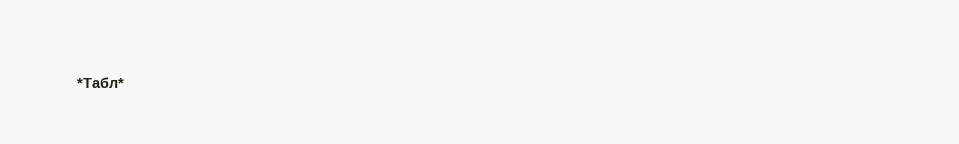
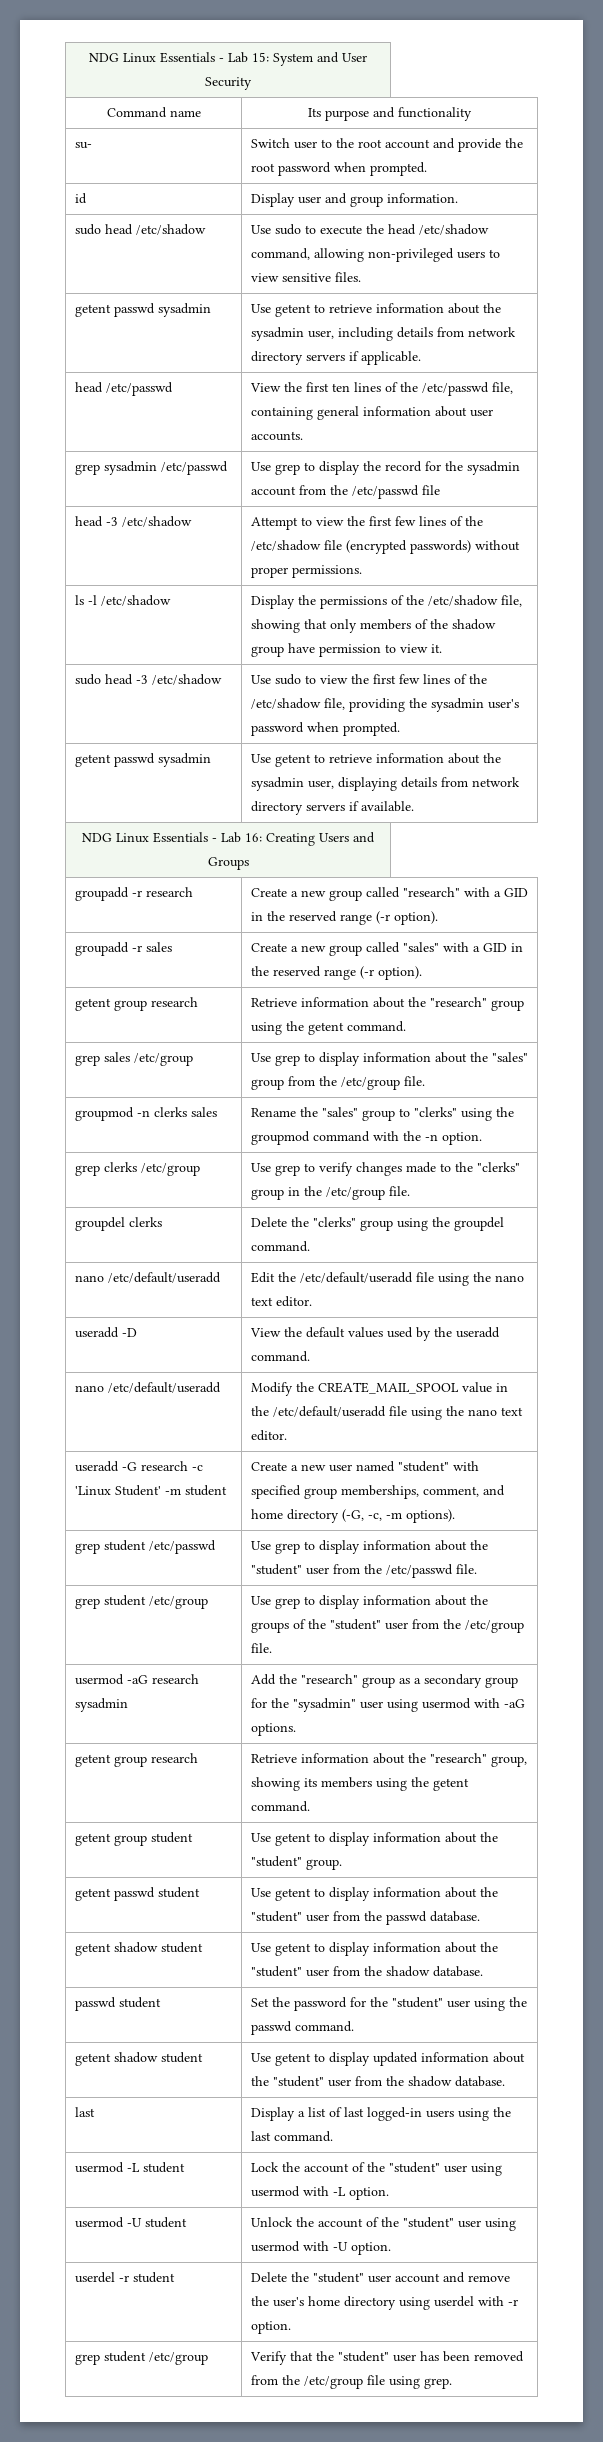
[77,77,124,88] *Табл* -> [89,52,367,66] [205,77,252,90] [106,107,201,118] [308,107,472,121] [74,142,92,149] [250,138,523,152] [250,162,427,176] [74,193,87,204] [250,193,458,207] [74,224,206,235] [250,224,489,235] [250,248,500,262] [250,272,361,282] [74,303,211,317] [250,303,501,317] [250,327,516,341] [250,351,421,365] [74,382,173,396] [249,382,513,396] [250,406,493,420] [250,431,303,441] [74,461,228,475] [250,461,520,475] [250,485,440,499] [74,516,192,527] [250,516,483,530] [250,540,520,554] [250,565,362,578] [74,595,171,606] [250,595,522,609] [250,619,496,633] [250,643,442,657] [74,674,222,685] [250,674,487,685] [250,698,519,712] [250,722,400,736] [74,753,211,767] [250,753,501,767] [250,777,520,791] [250,801,414,815] [82,832,375,846] [207,857,249,870] [74,887,193,901] [250,887,528,901] [250,911,438,925] [74,942,172,956] [250,942,523,956] [250,966,422,980] [74,997,198,1011] [250,997,524,1011] [250,1021,406,1035] [74,1052,193,1066] [250,1052,528,1066] [250,1076,425,1090] [74,1107,217,1121] [250,1107,514,1121] [250,1131,482,1145] [74,1162,200,1176] [250,1162,520,1176] [250,1186,410,1200] [74,1217,162,1231] [250,1217,504,1231] [250,1241,310,1252] [74,1272,221,1283] [250,1272,524,1286] [250,1296,312,1307] [74,1327,137,1338] [249,1327,500,1341] [250,1351,310,1362] [74,1382,221,1393] [250,1382,508,1396] [250,1406,523,1420] [250,1430,287,1441] [74,1461,203,1472] [74,1485,227,1496] [250,1461,479,1472] [250,1485,505,1499] [250,1509,455,1523] [74,1540,216,1554] [250,1540,488,1554] [250,1564,477,1578] [74,1595,208,1609] [250,1595,488,1609] [250,1619,524,1633] [250,1643,272,1653] [74,1674,199,1685] [74,1698,128,1712] [250,1674,518,1688] [250,1698,525,1712] [250,1723,296,1736] [74,1753,198,1767] [250,1753,527,1767] [250,1777,469,1791] [250,1801,310,1812] [74,1832,193,1846] [250,1832,498,1846] [250,1856,342,1870] [74,1887,200,1901] [250,1887,498,1901] [250,1911,480,1925] [74,1942,203,1956] [250,1942,498,1956] [250,1966,483,1977] [74,1997,161,2011] [250,1997,527,2011] [250,2021,354,2035] [74,2052,203,2066] [250,2052,525,2066] [250,2076,505,2087] [74,2107,95,2117] [250,2107,511,2121] [250,2131,333,2142] [74,2162,185,2173] [250,2162,502,2176] [250,2186,389,2200] [74,2217,187,2228] [250,2217,516,2231] [250,2241,391,2255] [74,2272,175,2283] [250,2272,510,2283] [250,2296,518,2310] [250,2321,291,2334] [74,2351,208,2365] [249,2351,524,2365] [250,2375,452,2389] NDG Linux Essentials - Lab 15: System and User Security // Command name | Its purpose and functionality // su- | Switch user to the root account and provide the root password when prompted. // id | Display user and group information. // sudo head /etc/shadow | Use sudo to execute the head /etc/shadow command, allowing non-privileged users to view sensitive files. // getent passwd sysadmin | Use getent to retrieve information about the sysadmin user, including details from network directory servers if applicable. // head /etc/passwd | View the first ten lines of the /etc/passwd file, containing general information about user accounts. // grep sysadmin /etc/passwd | Use grep to display the record for the sysadmin account from the /etc/passwd file // head -3 /etc/shadow | Attempt to view the first few lines of the /etc/shadow file (encrypted passwords) without proper permissions. // ls -l /etc/shadow | Display the permissions of the /etc/shadow file, showing that only members of the shadow group have permission to view it. // sudo head -3 /etc/shadow | Use sudo to view the first few lines of the /etc/shadow file, providing the sysadmin user's password when prompted. // getent passwd sysadmin | Use getent to retrieve information about the sysadmin user, displaying details from network directory servers if available. // NDG Linux Essentials - Lab 16: Creating Users and Groups // groupadd -r research | Create a new group called "research" with a GID in the reserved range (-r option). // groupadd -r sales | Create a new group called "sales" with a GID in the reserved range (-r option). // getent group research | Retrieve information about the "research" group using the getent command. // grep sales /etc/group | Use grep to display information about the "sales" group from the /etc/group file. // groupmod -n clerks sales | Rename the "sales" group to "clerks" using the groupmod command with the -n option. // grep clerks /etc/group | Use grep to verify changes made to the "clerks" group in the /etc/group file. // groupdel clerks | Delete the "clerks" group using the groupdel command. // nano /etc/default/useradd | Edit the /etc/default/useradd file using the nano text editor. // useradd -D | View the default values used by the useradd command. // nano /etc/default/useradd | Modify the CREATE_MAIL_SPOOL value in the /etc/default/useradd file using the nano text editor. // useradd -G research -c 'Linux Student' -m student | Create a new user named "student" with specified group memberships, comment, and home directory (-G, -c, -m options). // grep student /etc/passwd | Use grep to display information about the "student" user from the /etc/passwd file. // grep student /etc/group | Use grep to display information about the groups of the "student" user from the /etc/group file. // usermod -aG research sysadmin | Add the "research" group as a secondary group for the "sysadmin" user using usermod with -aG options. // getent group research | Retrieve information about the "research" group, showing its members using the getent command. // getent group student | Use getent to display information about the "student" group. // getent passwd student | Use getent to display information about the "student" user from the passwd database. // getent shadow student | Use getent to display information about the "student" user from the shadow database. // passwd student | Set the password for the "student" user using the passwd command. // getent shadow student | Use getent to display updated information about the "student" user from the shadow database. // last | Display a list of last logged-in users using the last command. // usermod -L student | Lock the account of the "student" user using usermod with -L option. // usermod -U student | Unlock the account of the "student" user using usermod with -U option. // userdel -r student | Delete the "student" user account and remove the user's home directory using userdel with -r option. // grep student /etc/group | Verify that the "student" user has been removed from the /etc/group file using grep.

